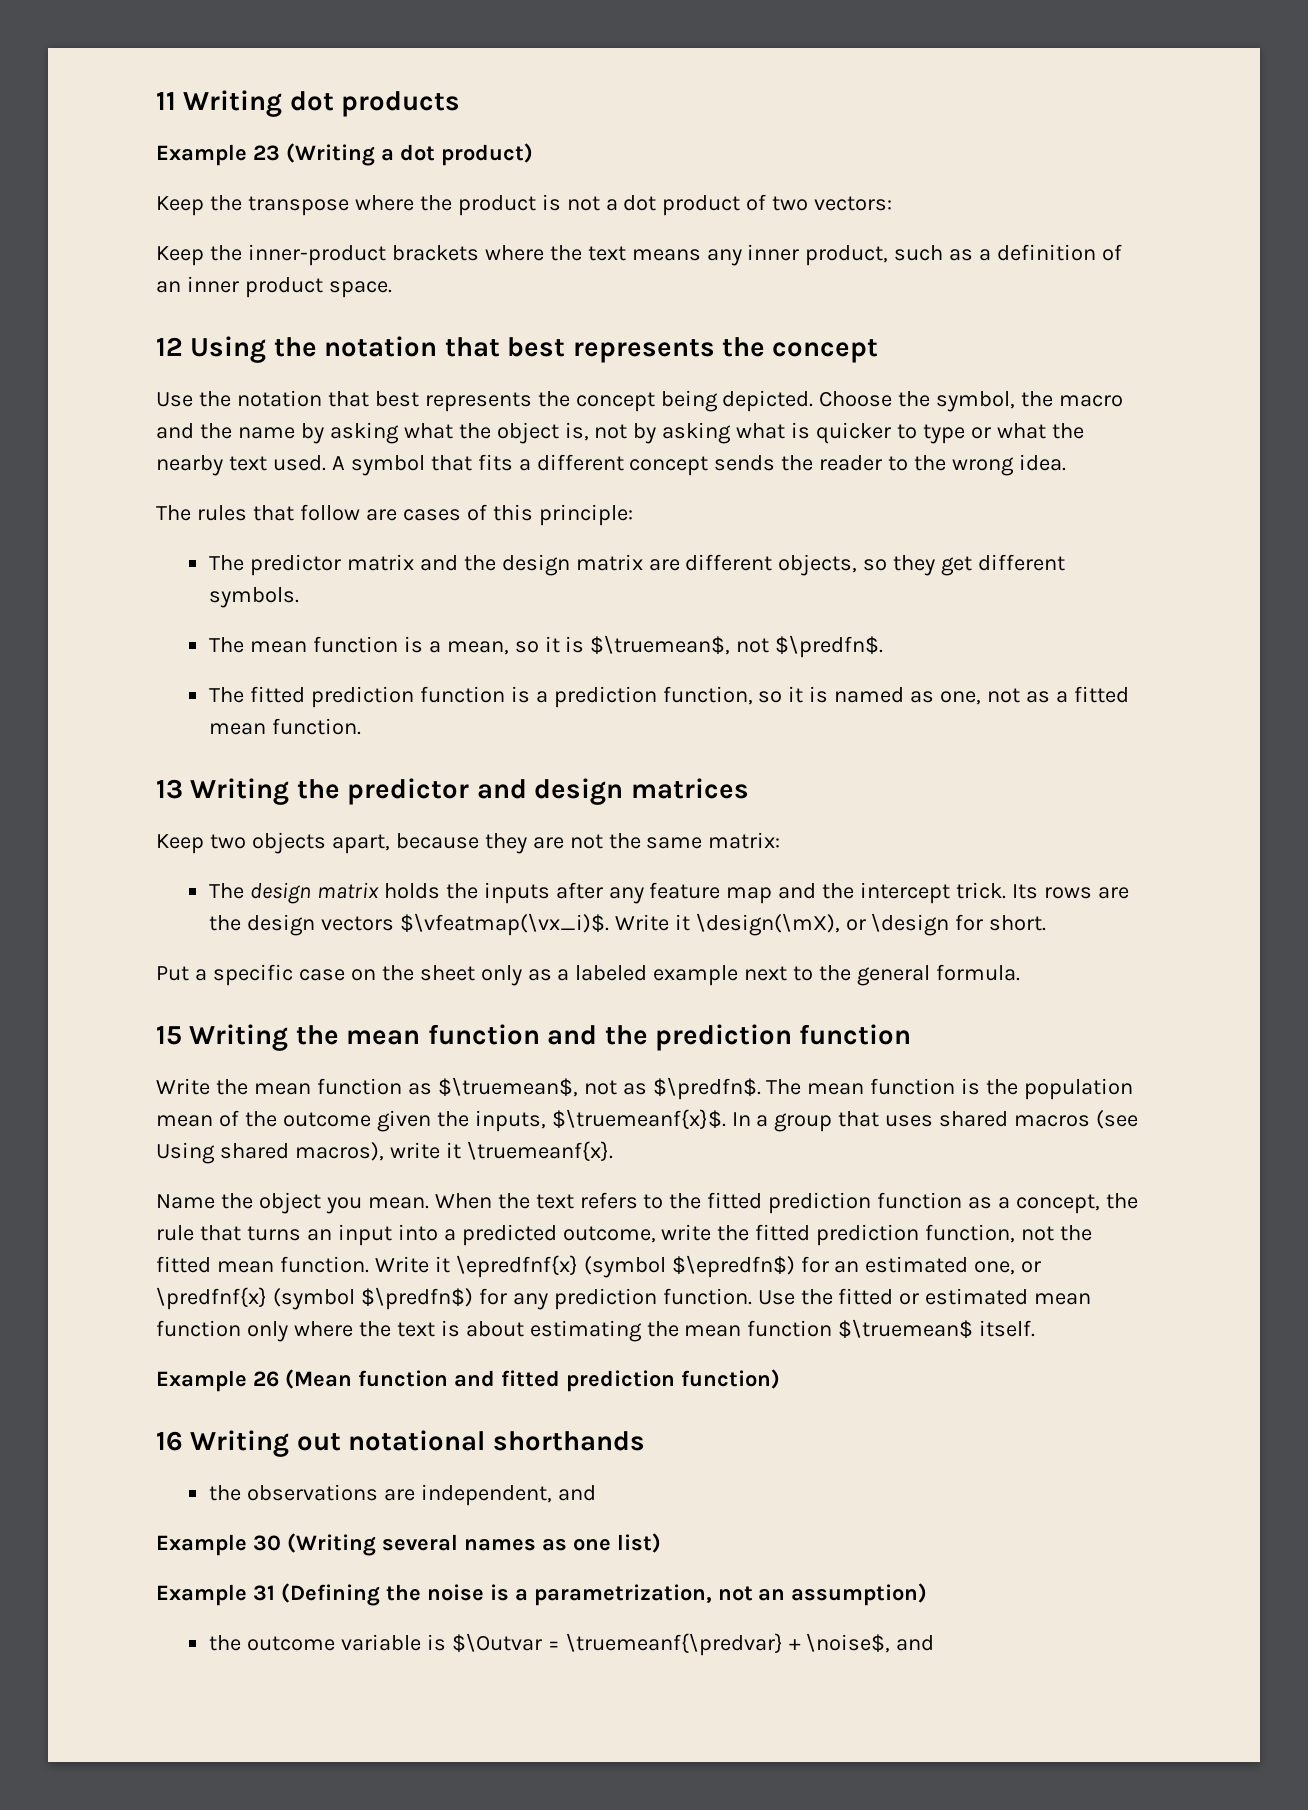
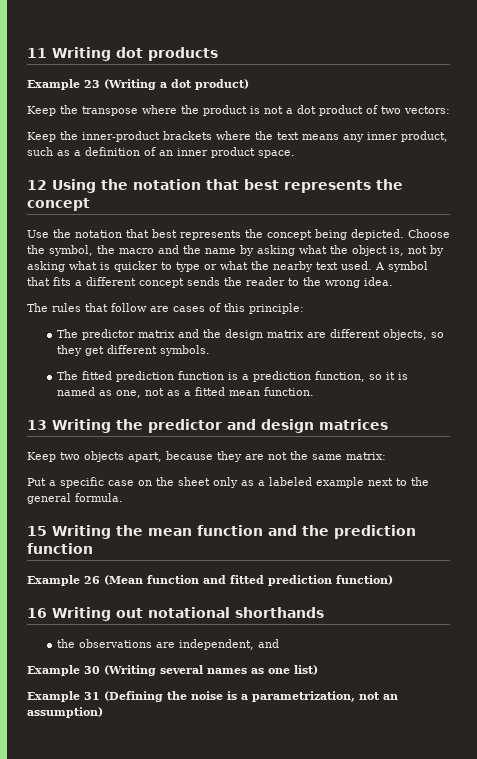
[208,635,884,658] // The mean function is a mean, so it is $\truemean$, not $\predfn$. -> (211, 350) none
[208,882,1130,904] [208,913,1047,936] // The design matrix holds the inputs after any feature map and the intercept trick. Its rows are the design vectors $\vfeatmap(\vx_i)$. Write it \design(\mX), or \design for short. -> (386, 456) none
[156,1077,1134,1100] [156,1109,1139,1132] [156,1141,613,1164] [156,1192,1138,1214] [156,1224,1093,1246] [156,1255,1042,1278] [156,1287,1092,1310] [156,1319,1036,1342] // Write the mean function as $\truemean$, not as $\predfn$. The mean function is the population mean of the outcome given the inputs, $\truemeanf{x}$. In a group that uses shared macros (see Using shared macros), write it \truemeanf{x}. // Name the object you mean. When the text refers to the fitted prediction function as a concept, the rule that turns an input into a predicted outcome, write the fitted prediction function, not the fitted mean function. Write it \epredfnf{x} (symbol $\epredfn$) for an estimated one, or \predfnf{x} (symbol $\predfn$) for any prediction function. Use the fitted or estimated mean function only where the text is about estimating the mean function $\truemean$ itself. -> (93, 548) none
[208,1633,935,1656] // the outcome variable is $\Outvar = \truemeanf{\predvar} + \noise$, and -> (103, 712) none

